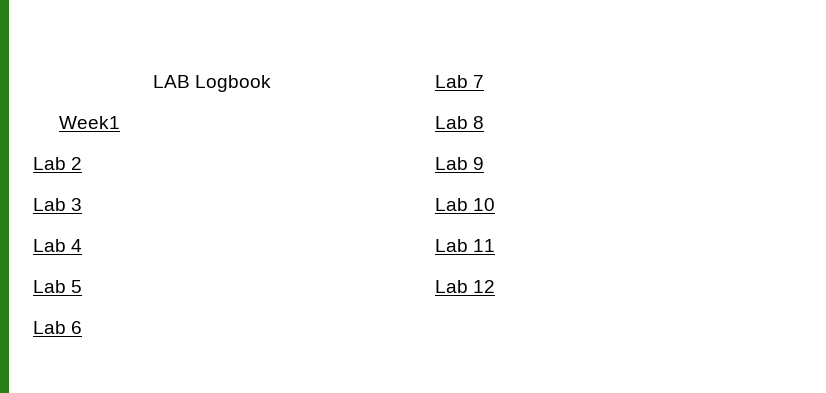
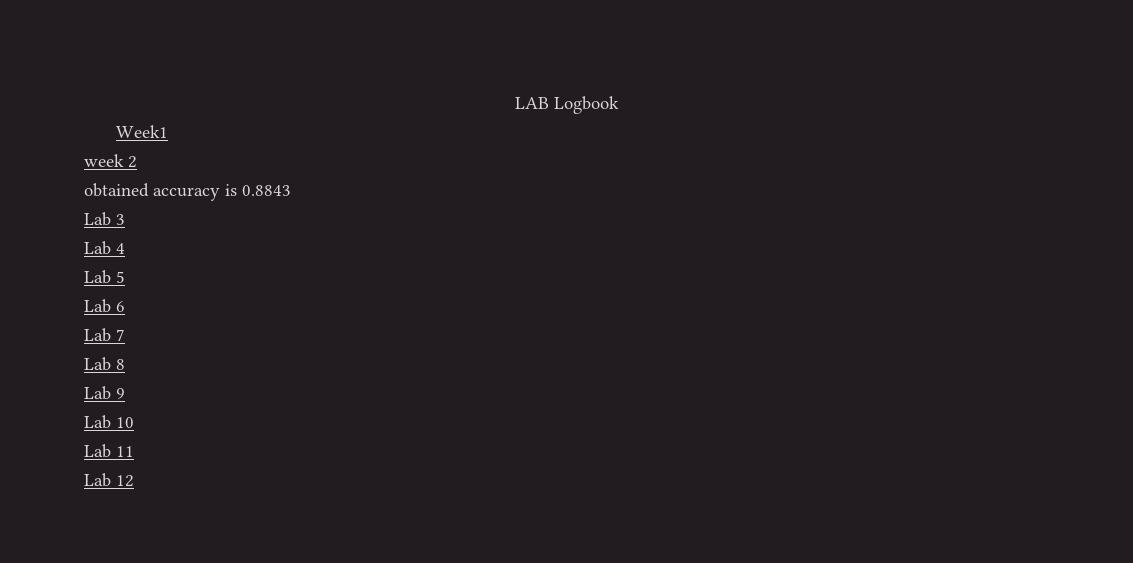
[33,157,66,170] Lab -> [84,154,124,167] week
(83, 163) none -> [84,183,291,201] // obtained accuracy is 0.8843

